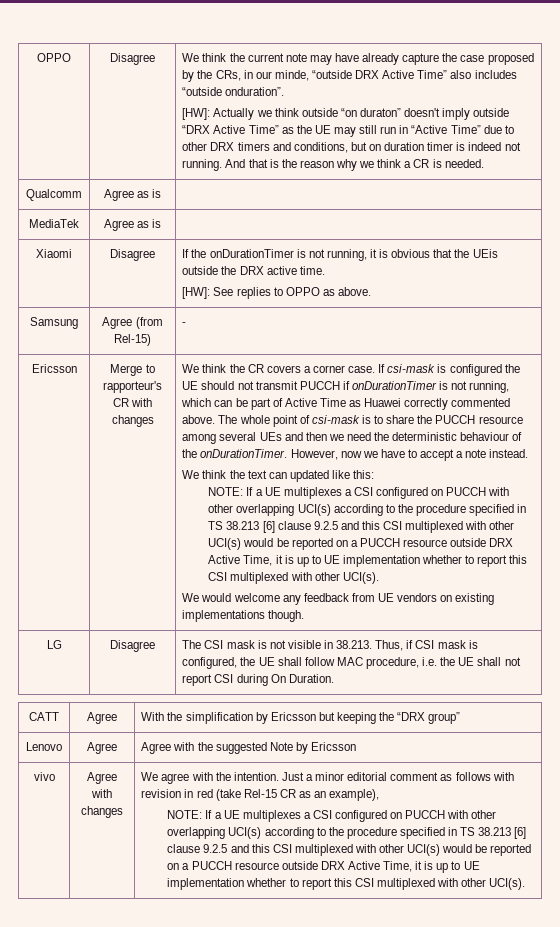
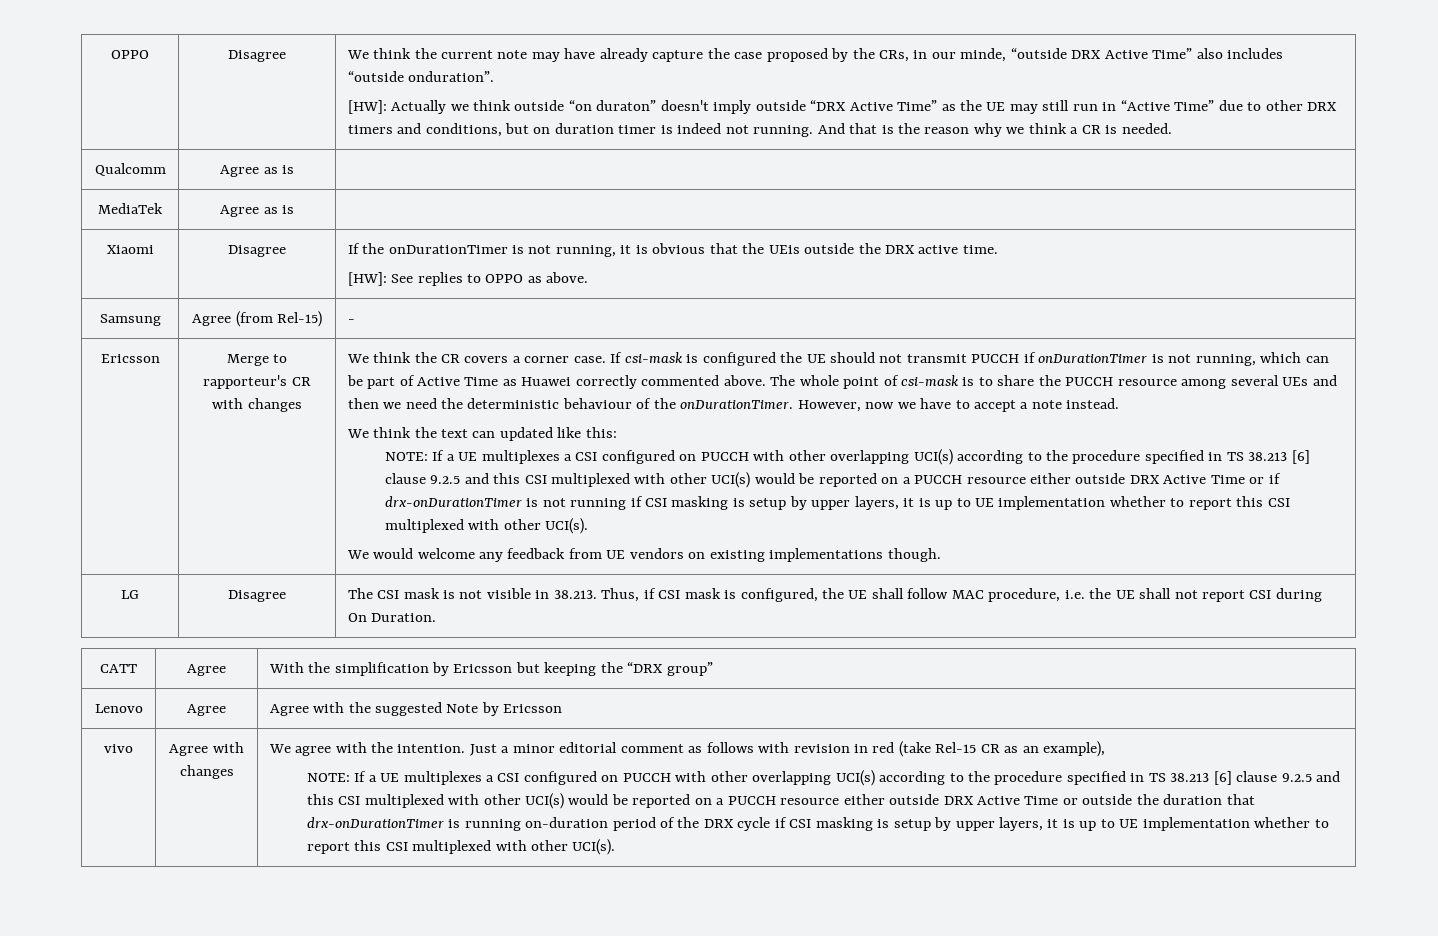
[450,538,514,547] [208,555,273,566] outside DRX Active Time, -> [1029,473,1281,484] [384,496,899,510] either outside DRX Active Time or if drx-onDurationTimer is not running if CSI masking is setup by upper layers,
[281,861,413,872] outside DRX Active Time, -> [843,794,1255,805] [306,817,1043,831] either outside DRX Active Time or outside the duration that drx-onDurationTimer is running on-duration period of the DRX cycle if CSI masking is setup by upper layers,

